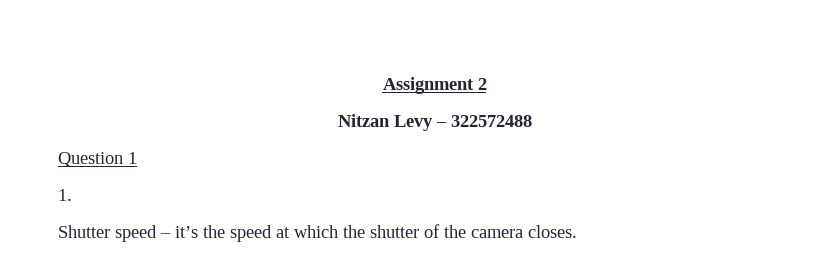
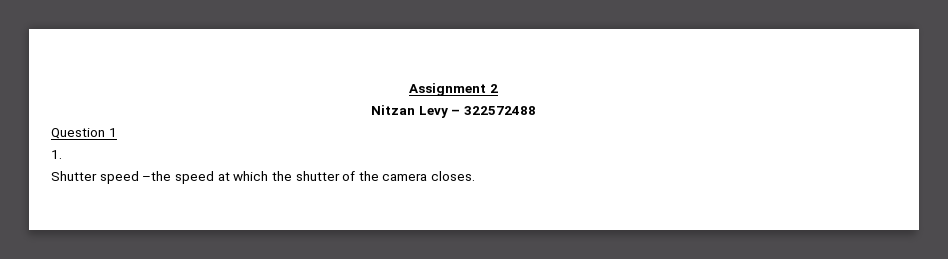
[160,225,225,238] – it’s the -> [142,171,172,181] –the

